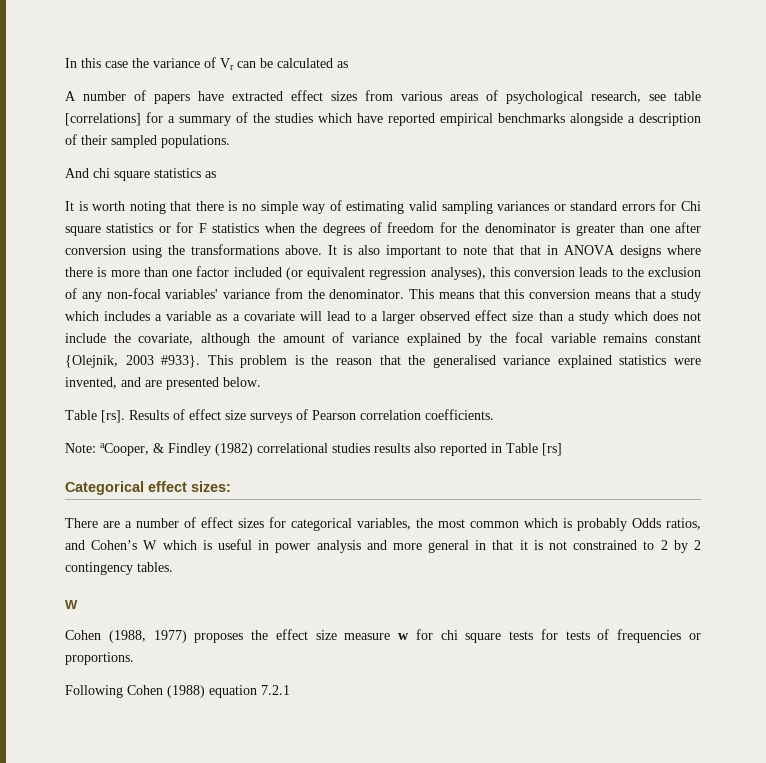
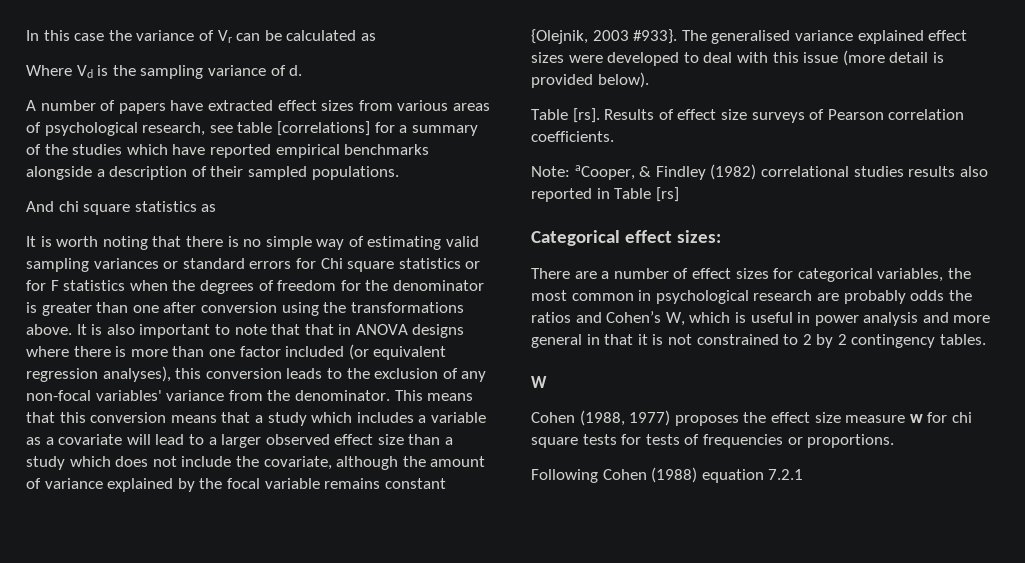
(348, 64) none -> [26,65,303,79] // Where Vd is the sampling variance of d.
[207,355,701,368] [65,377,261,390] This problem is the reason that the generalised variance explained statistics were invented, and are presented below. -> [681,30,968,44] [531,50,944,66] [531,72,649,88] The generalised variance explained effect sizes were developed to deal with this issue (more detail is provided below).
[524,518,701,531] which is probably Odds ratios, -> [638,290,972,304] [531,312,571,323] in psychological research are probably odds the ratios
[143,540,158,550] W -> [665,312,685,326] W,

